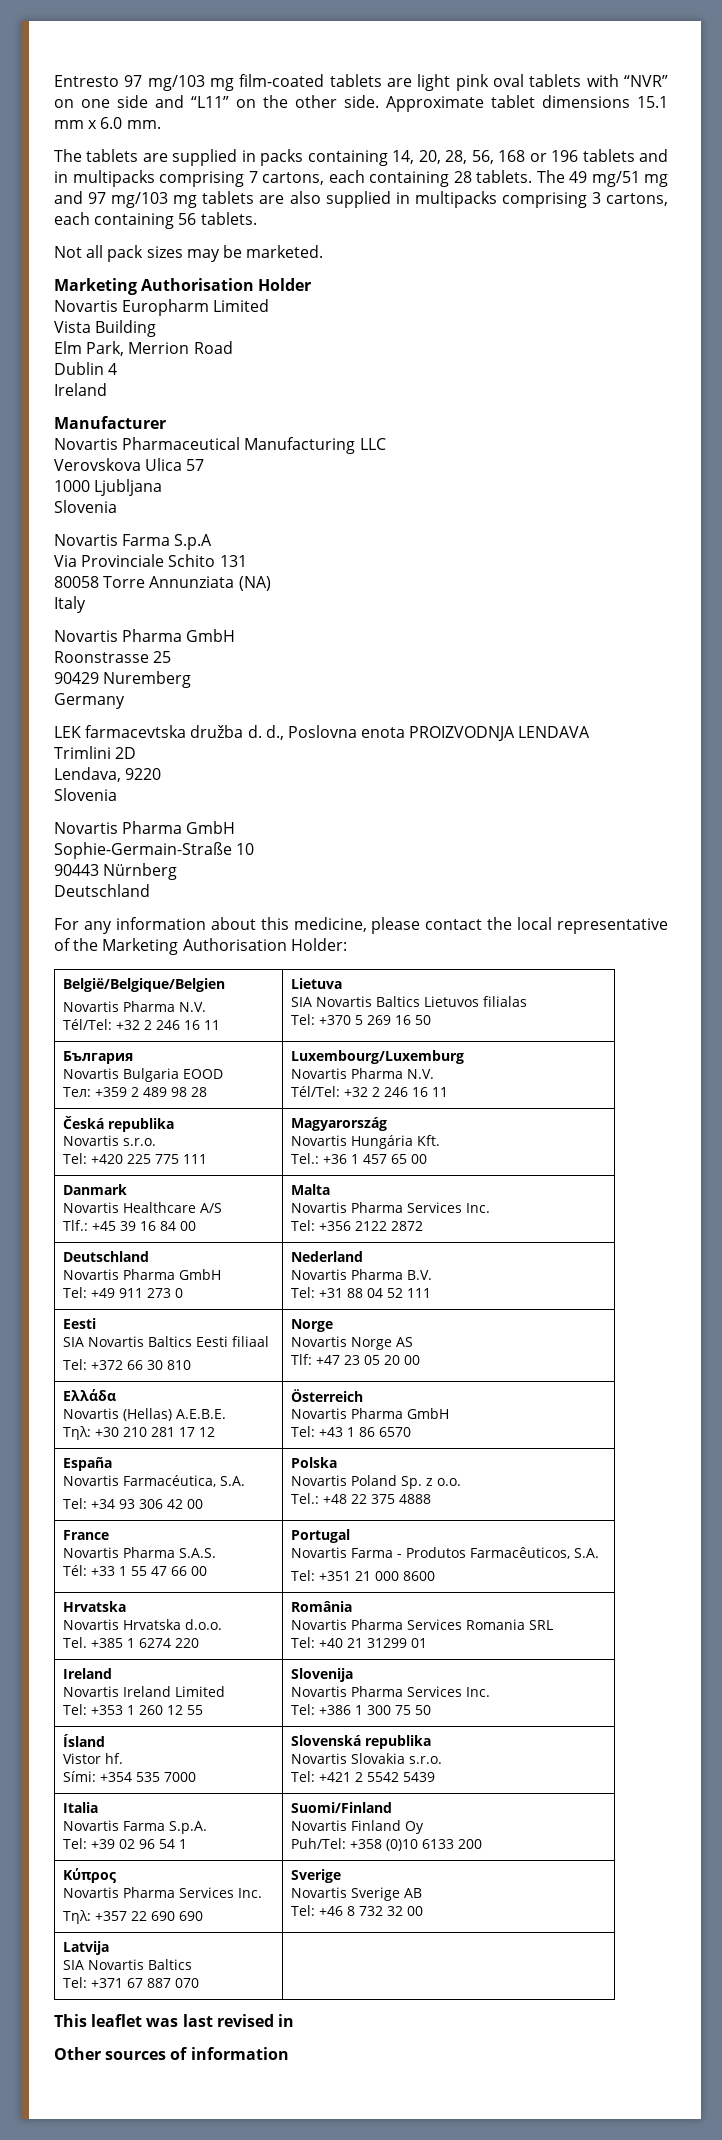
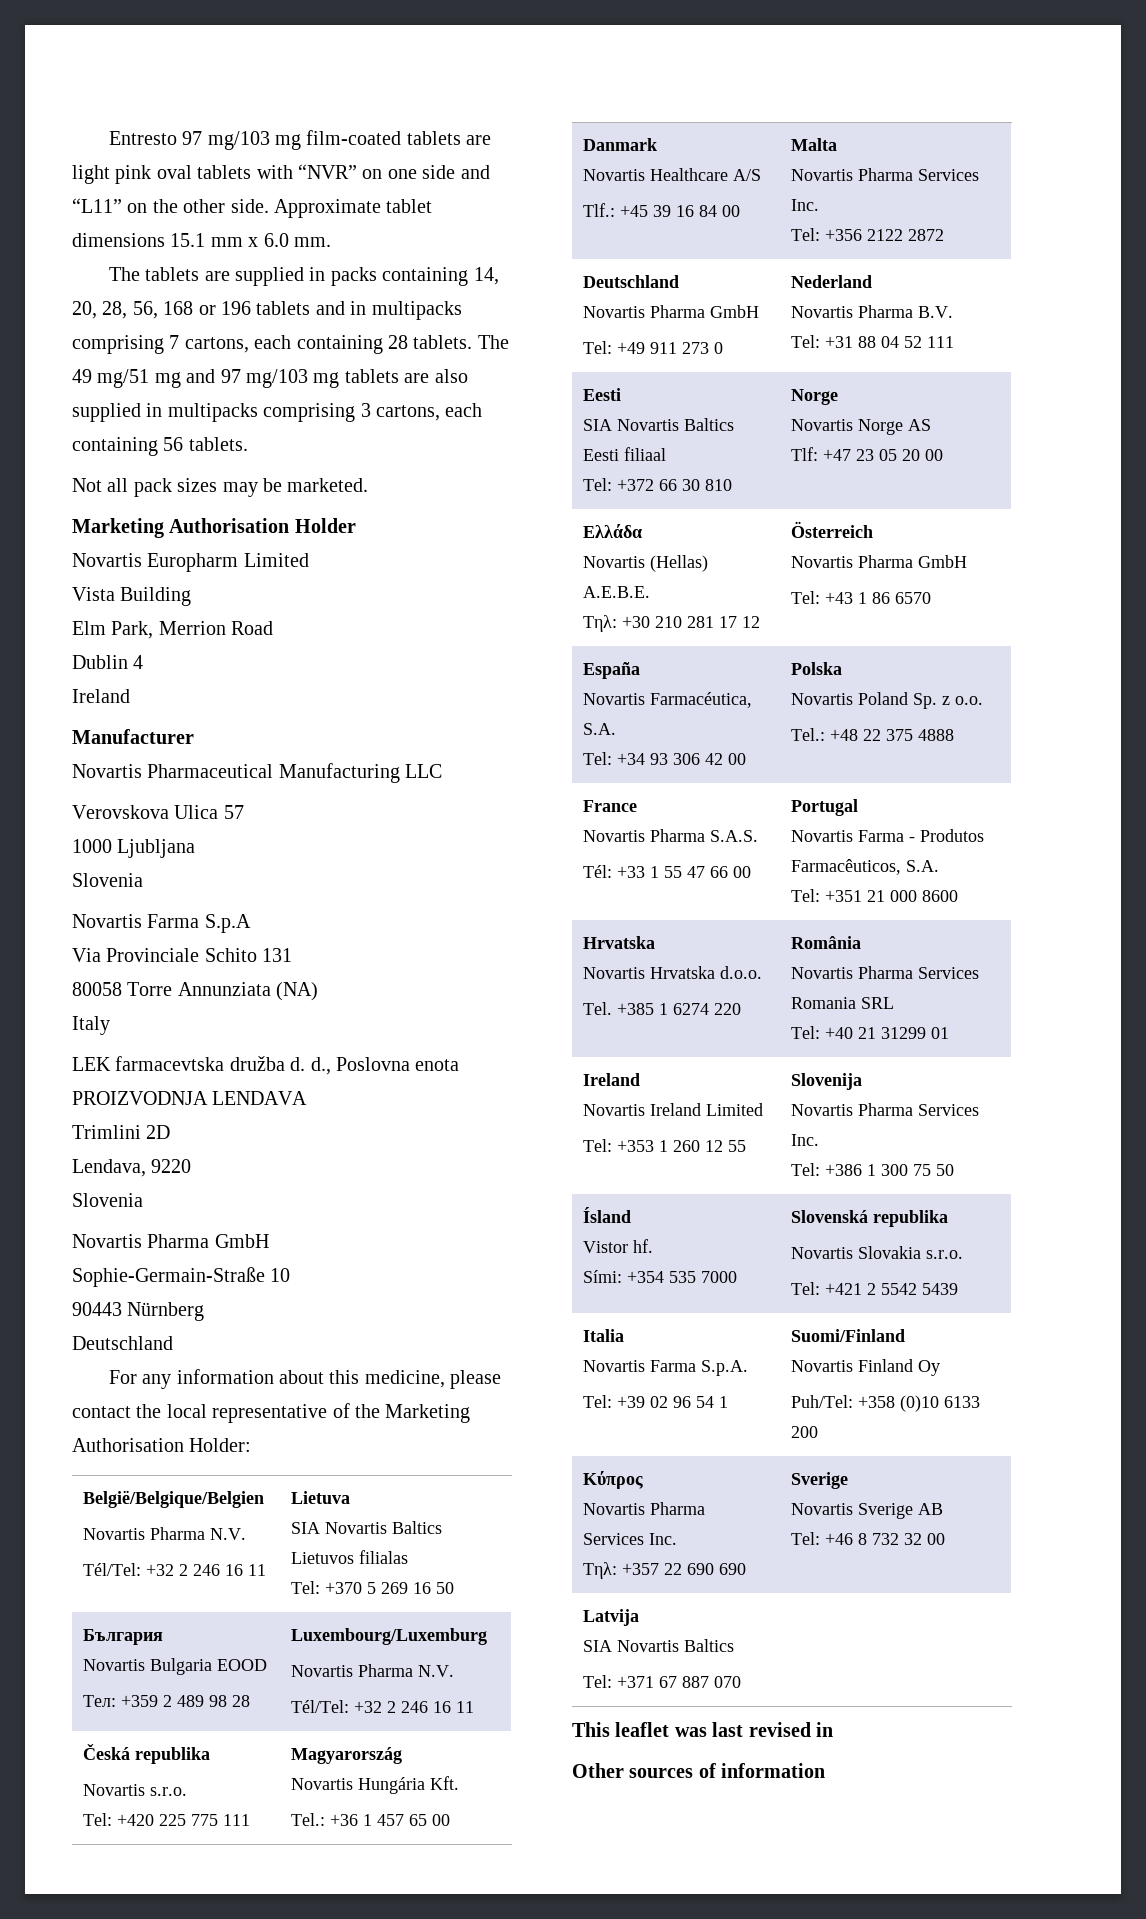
[54,629,236,642] [54,651,172,663] [54,671,192,688] [54,693,125,709] // Novartis Pharma GmbH // Roonstrasse 25 // 90429 Nuremberg // Germany -> (110, 1025) none

